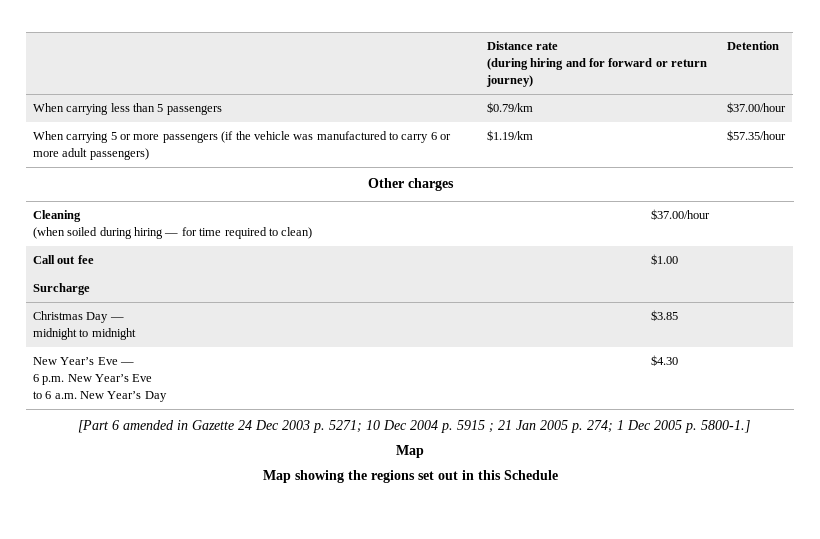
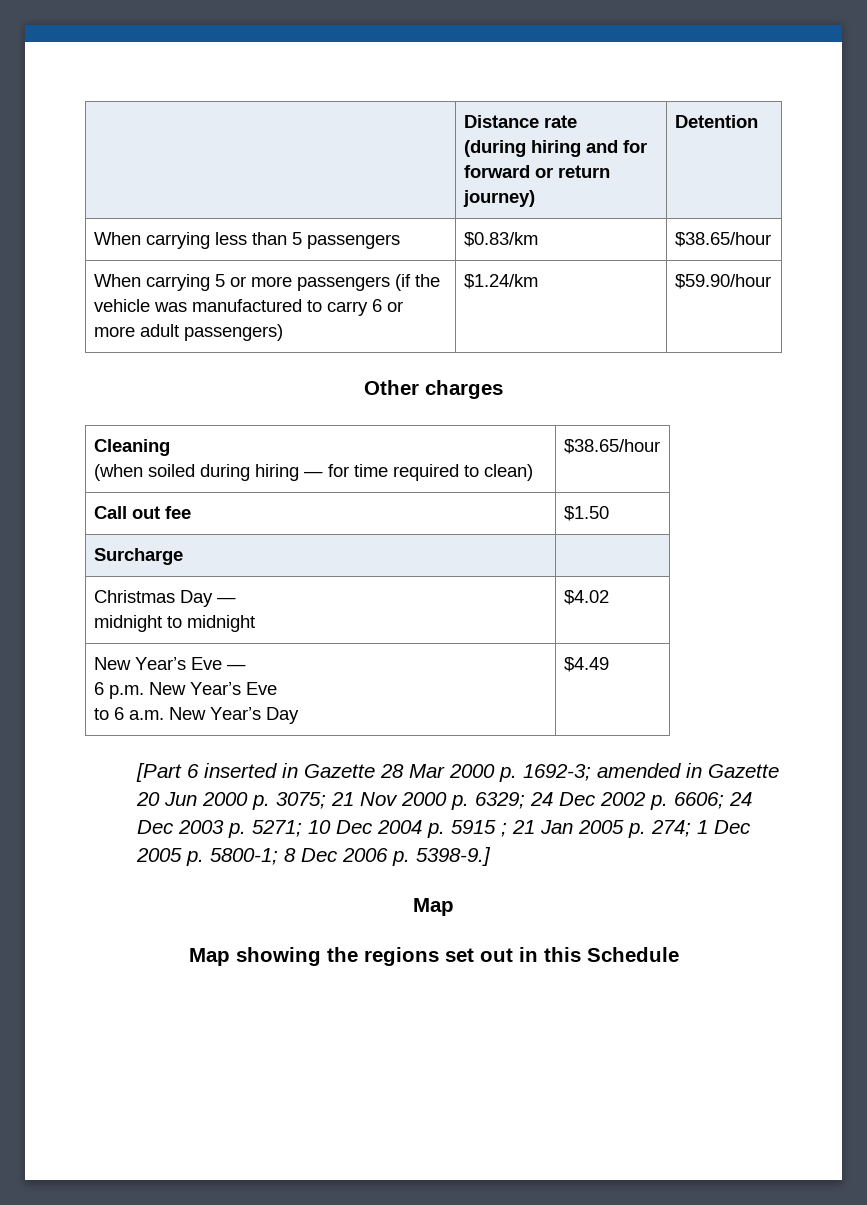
[486,102,533,113] [726,102,786,113] $0.79/km | $37.00/hour -> [463,232,538,247] [674,232,771,247] $0.83/km | $38.65/hour
[486,130,533,141] [726,130,786,141] $1.19/km | $57.35/hour -> [463,274,538,289] [674,274,771,289] $1.24/km | $59.90/hour
[650,209,710,220] $37.00/hour -> [563,439,660,454] $38.65/hour
[650,254,678,265] $1.00 -> [563,506,609,521] $1.50
[650,310,678,321] $3.85 -> [563,590,609,605] $4.02
[650,355,678,366] $4.30 -> [563,657,609,672] $4.49
[123,420,235,430] amended in Gazette -> [204,763,780,782] [136,792,725,810] inserted in Gazette 28 Mar 2000 p. 1692-3; amended in Gazette 20 Jun 2000 p. 3075; 21 Nov 2000 p. 6329; 24 Dec 2002 p. 6606;
[701,420,751,433] 5800-1.] -> [210,847,492,866] 5800-1; 8 Dec 2006 p. 5398-9.]

